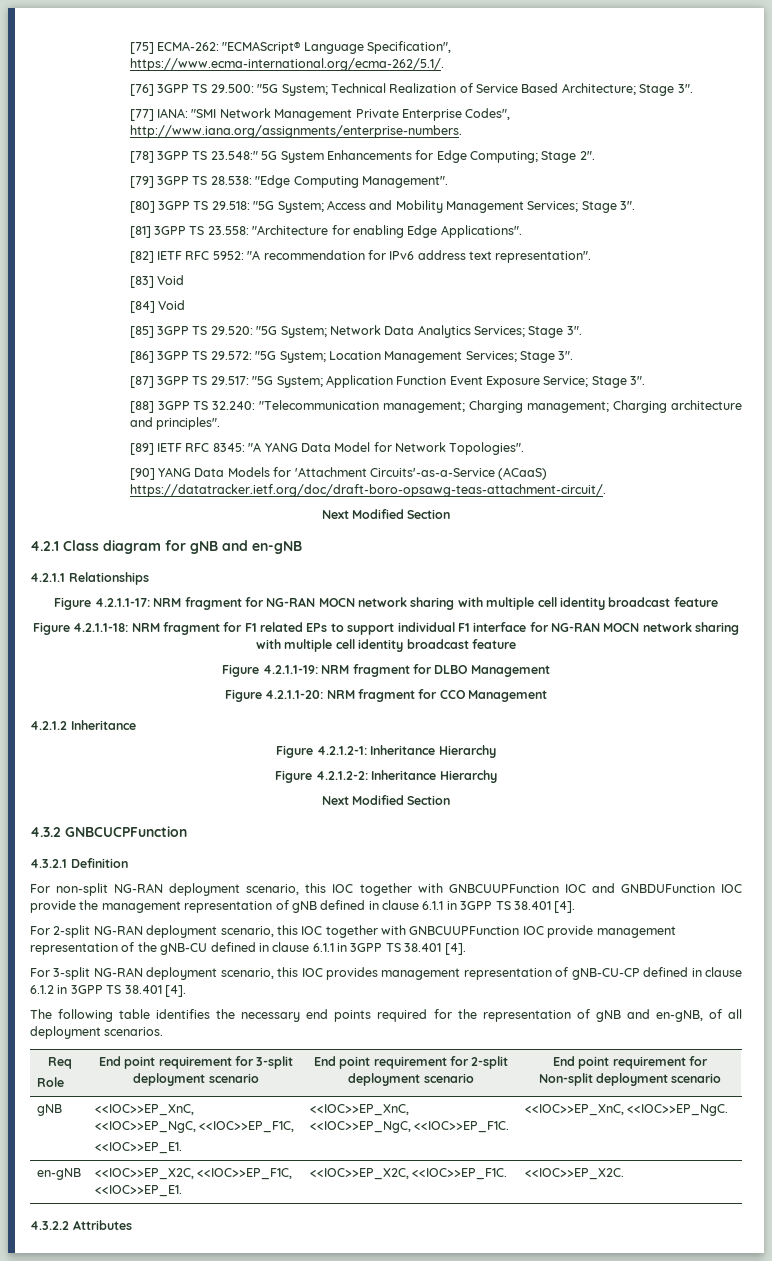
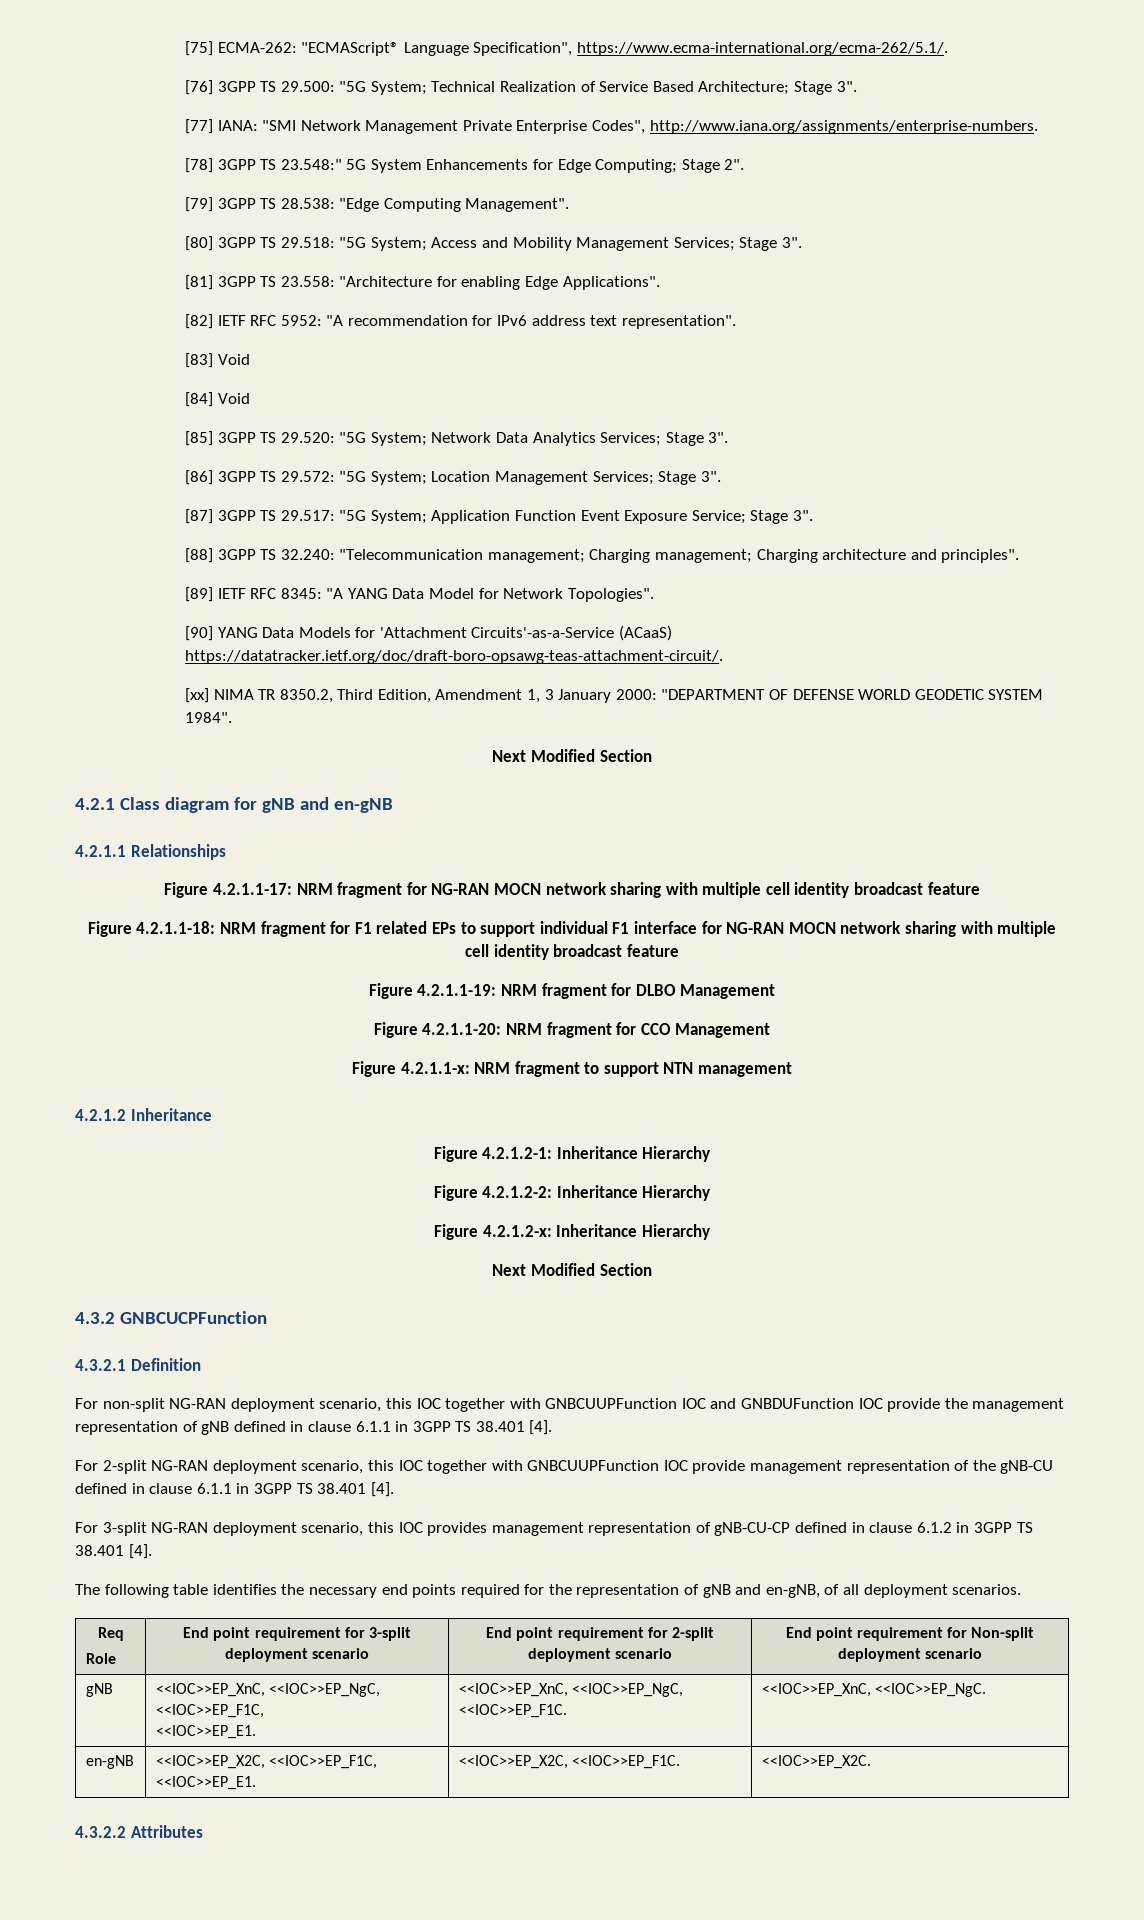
(606, 490) none -> [184,688,1044,703] [184,712,232,723] // [xx] NIMA TR 8350.2, Third Edition, Amendment 1, 3 January 2000: "DEPARTMENT OF DEFENSE WORLD GEODETIC SYSTEM 1984".
(548, 696) none -> [351,1061,793,1077] // Figure 4.2.1.1-x: NRM fragment to support NTN management
(497, 776) none -> [434,1224,710,1240] // Figure 4.2.1.2-x: Inheritance Hierarchy

